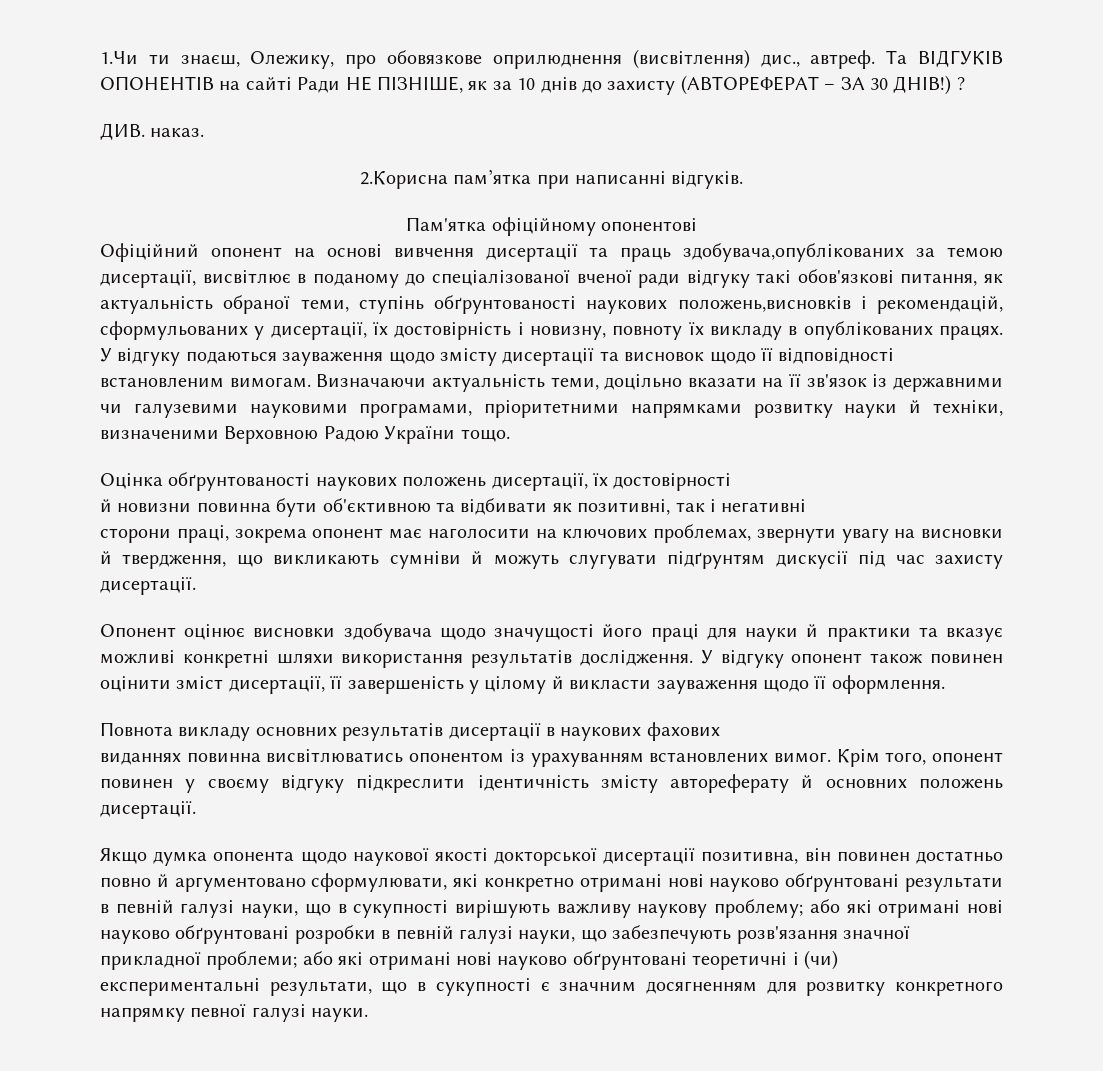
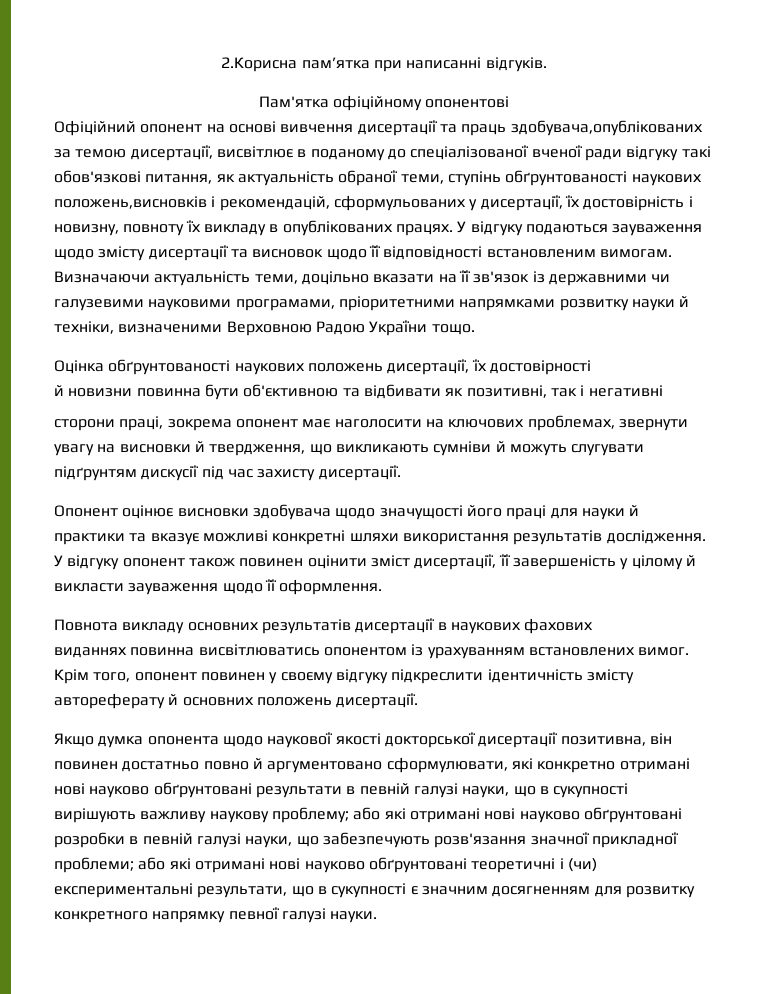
[100,49,1003,69] [100,75,965,95] [100,123,205,140] 1.Чи ти знаєш, Олежику, про обовязкове оприлюднення (висвітлення) дис., автреф. Та ВІДГУКІВ ОПОНЕНТІВ на сайті Ради НЕ ПІЗНІШЕ, як за 10 днів до захисту (АВТОРЕФЕРАТ – ЗА 30 ДНІВ!) ? // ДИВ. наказ. // -> (221, 64) none

